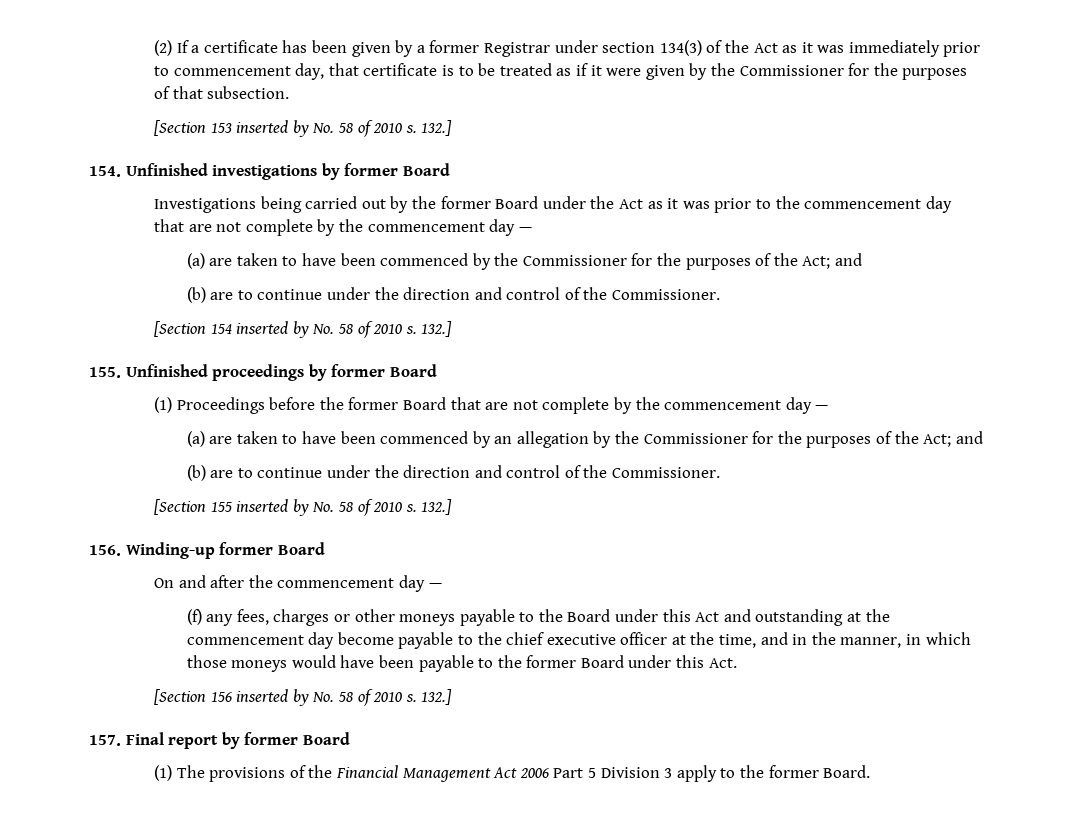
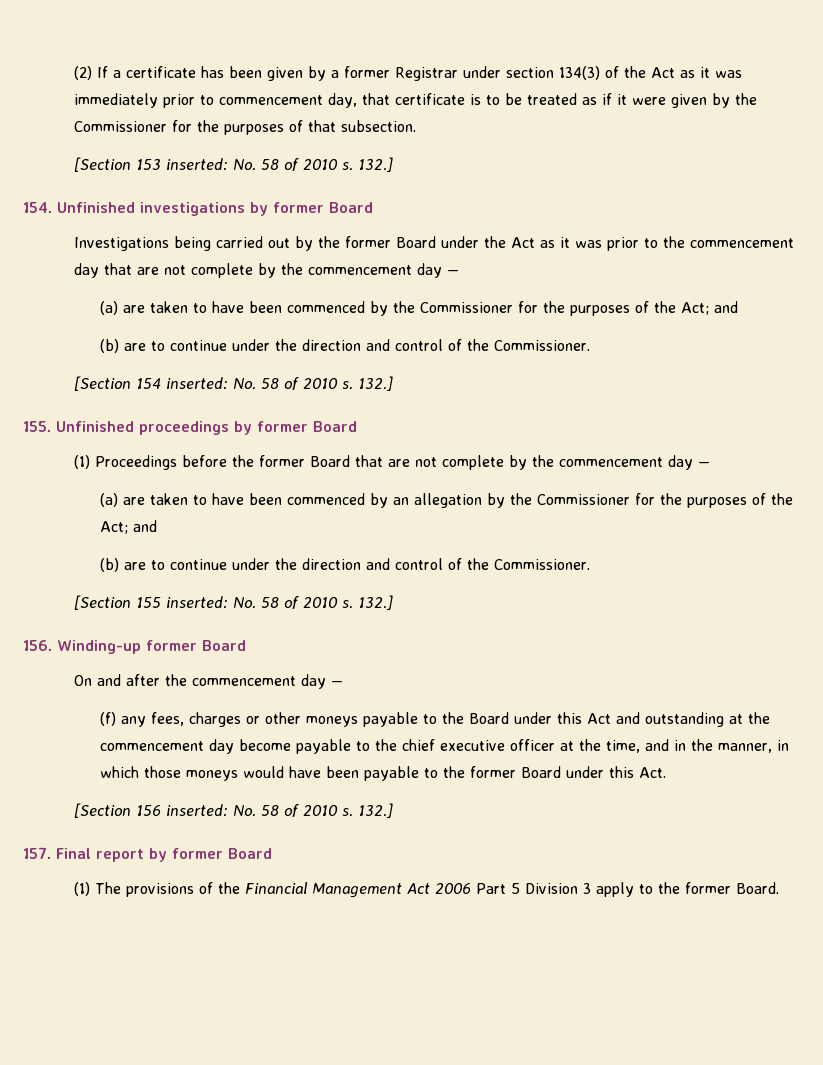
[236,120,309,137] inserted by -> [166,158,229,171] inserted:
[236,321,309,338] inserted by -> [166,377,229,390] inserted:
[236,499,309,516] inserted by -> [166,596,229,609] inserted:
[236,689,309,706] inserted by -> [166,804,229,817] inserted:

